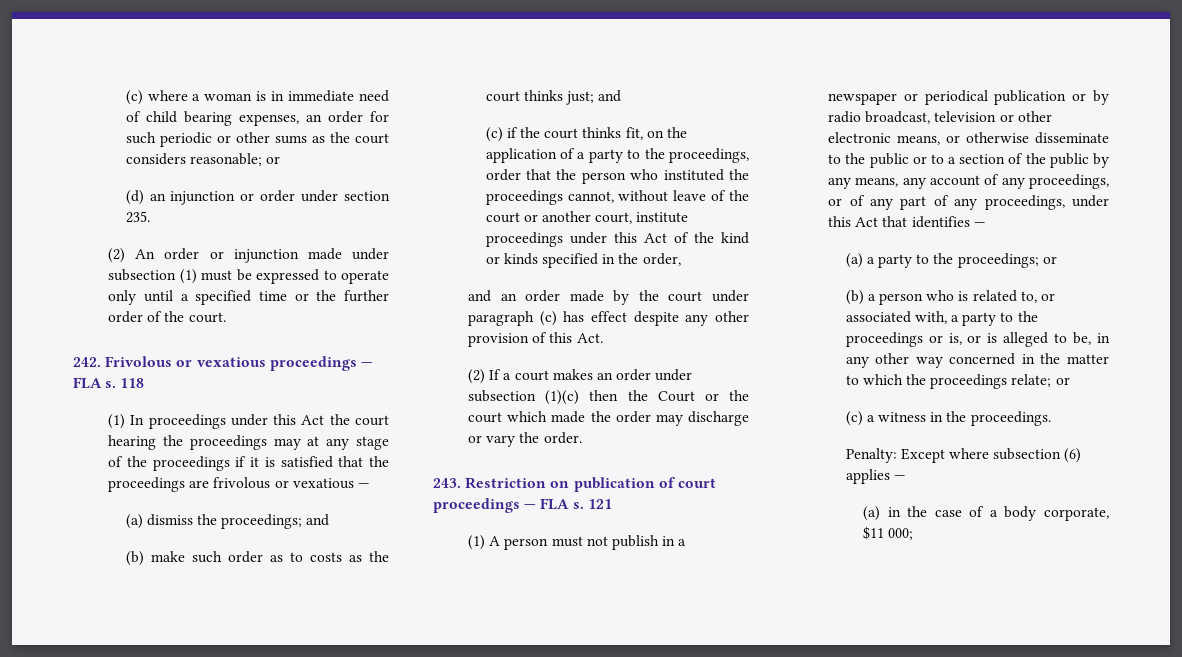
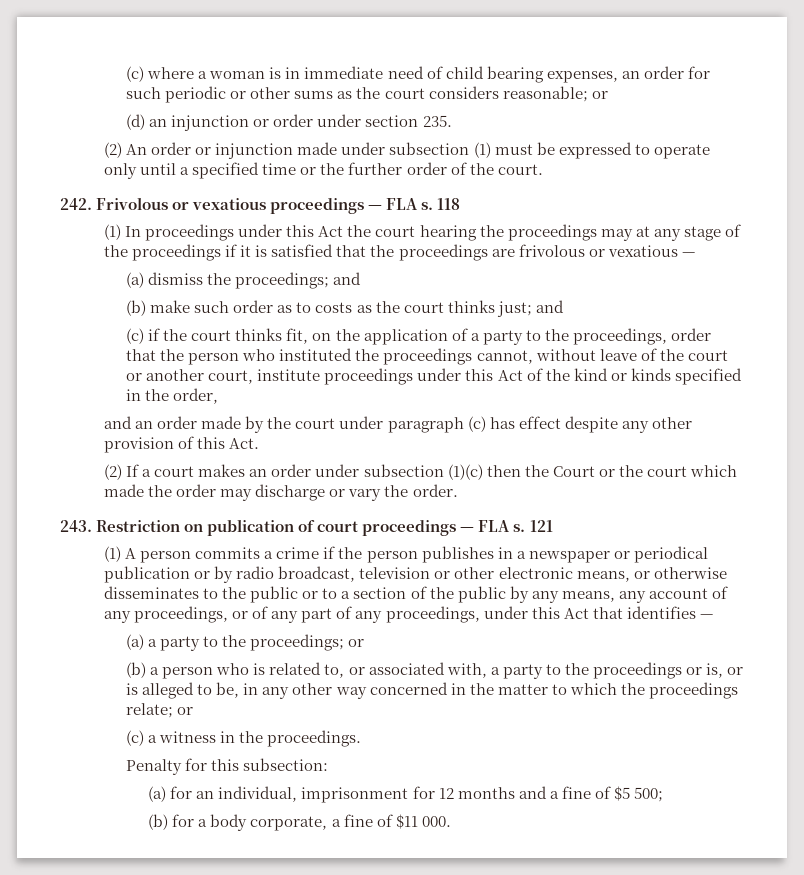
[551,535,660,550] must not publish -> [195,546,494,563] commits a crime if the person publishes
[1035,132,1109,144] disseminate -> [104,586,200,599] disseminates
[845,448,1082,463] [845,469,906,484] [863,506,1109,521] [863,526,914,540] Penalty: Except where subsection (6) applies — // (a) in the case of a body corporate, $11 000; -> [126,758,329,775] [148,786,663,803] [148,814,451,831] Penalty for this subsection: // (a) for an individual, imprisonment for 12 months and a fine of $5 500; // (b) for a body corporate, a fine of $11 000.

